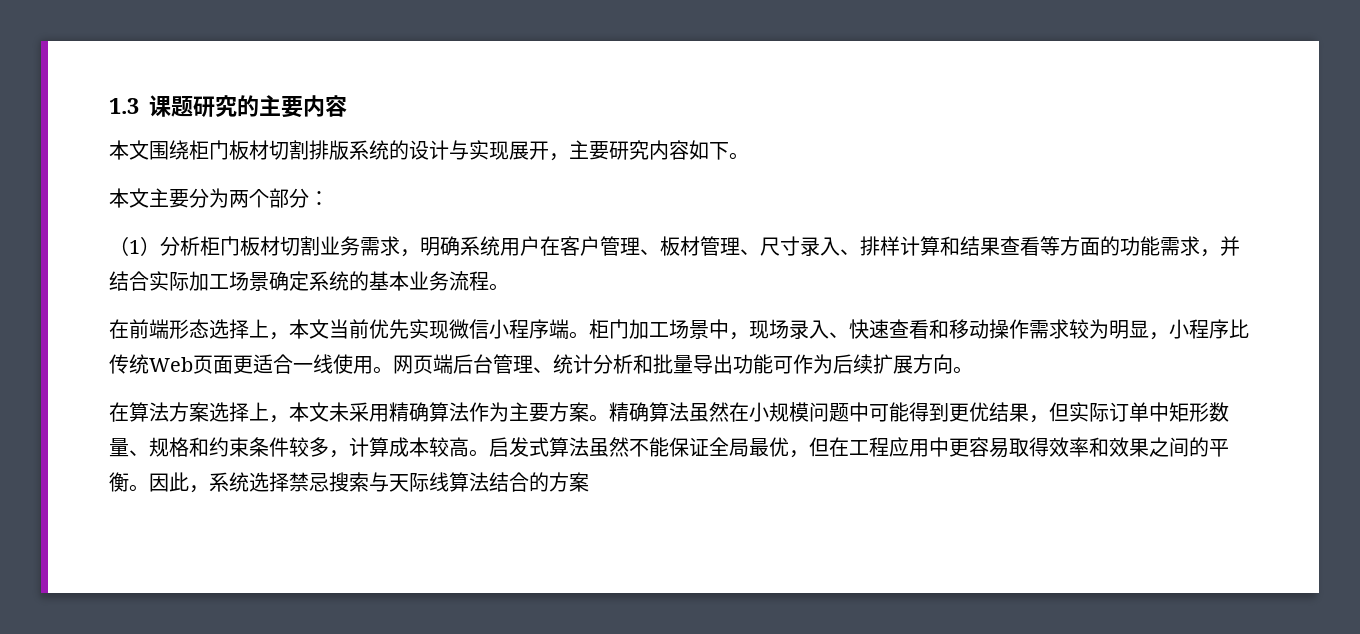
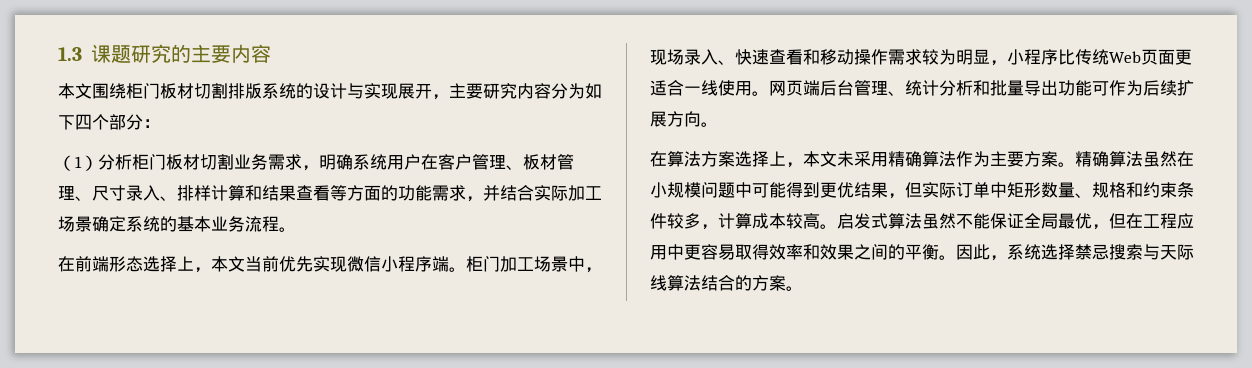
[689,140,749,160] [109,188,249,208] 如下。 // 本文主要分为两 -> [551,83,602,99] [58,114,92,130] 分为如下四
(589, 482) none -> [786,286,803,291] 。

